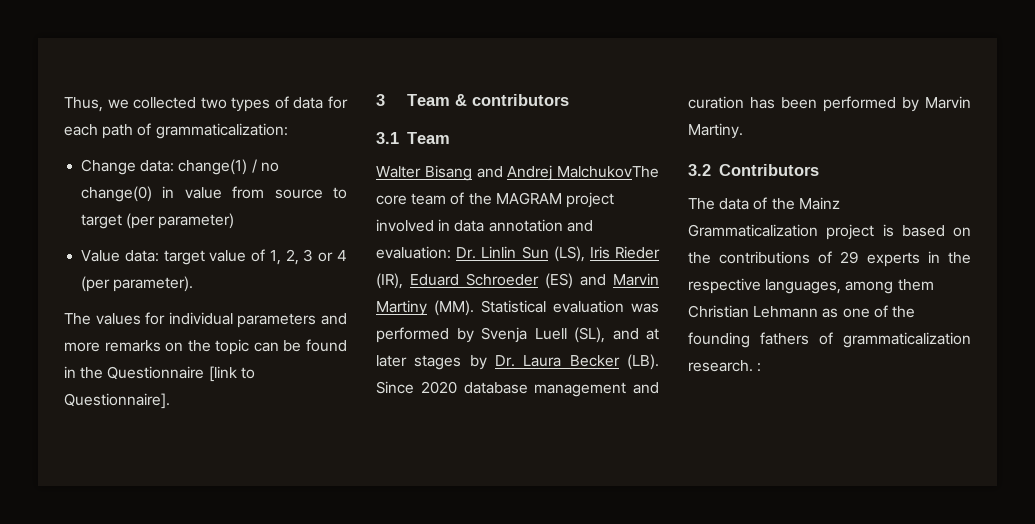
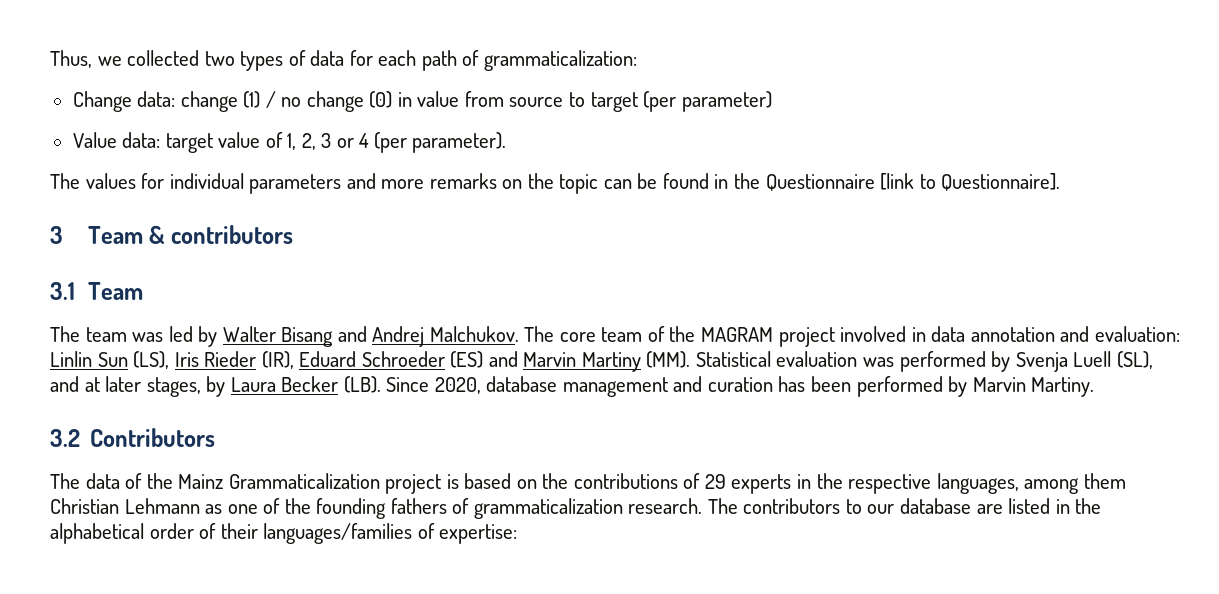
[178,159,279,175] [81,186,153,202] change(1) / no change(0) -> [180,91,393,112] change (1) / no change (0)
(450, 138) none -> [50,326,218,347] The team was led by
[557,166,659,178] MalchukovThe -> [429,326,555,342] Malchukov. The
[456,247,477,259] Dr. -> (1180, 334) none
[414,355,515,370] stages by Dr. -> [146,376,226,397] stages, by
[420,381,457,394] 2020 -> [434,377,481,394] 2020,
[757,363,762,372] : -> [707,498,1102,514] [50,523,518,544] The contributors to our database are listed in the alphabetical order of their languages/families of expertise:

